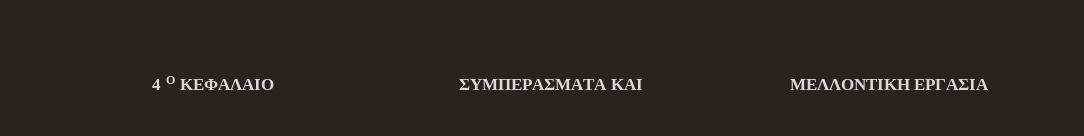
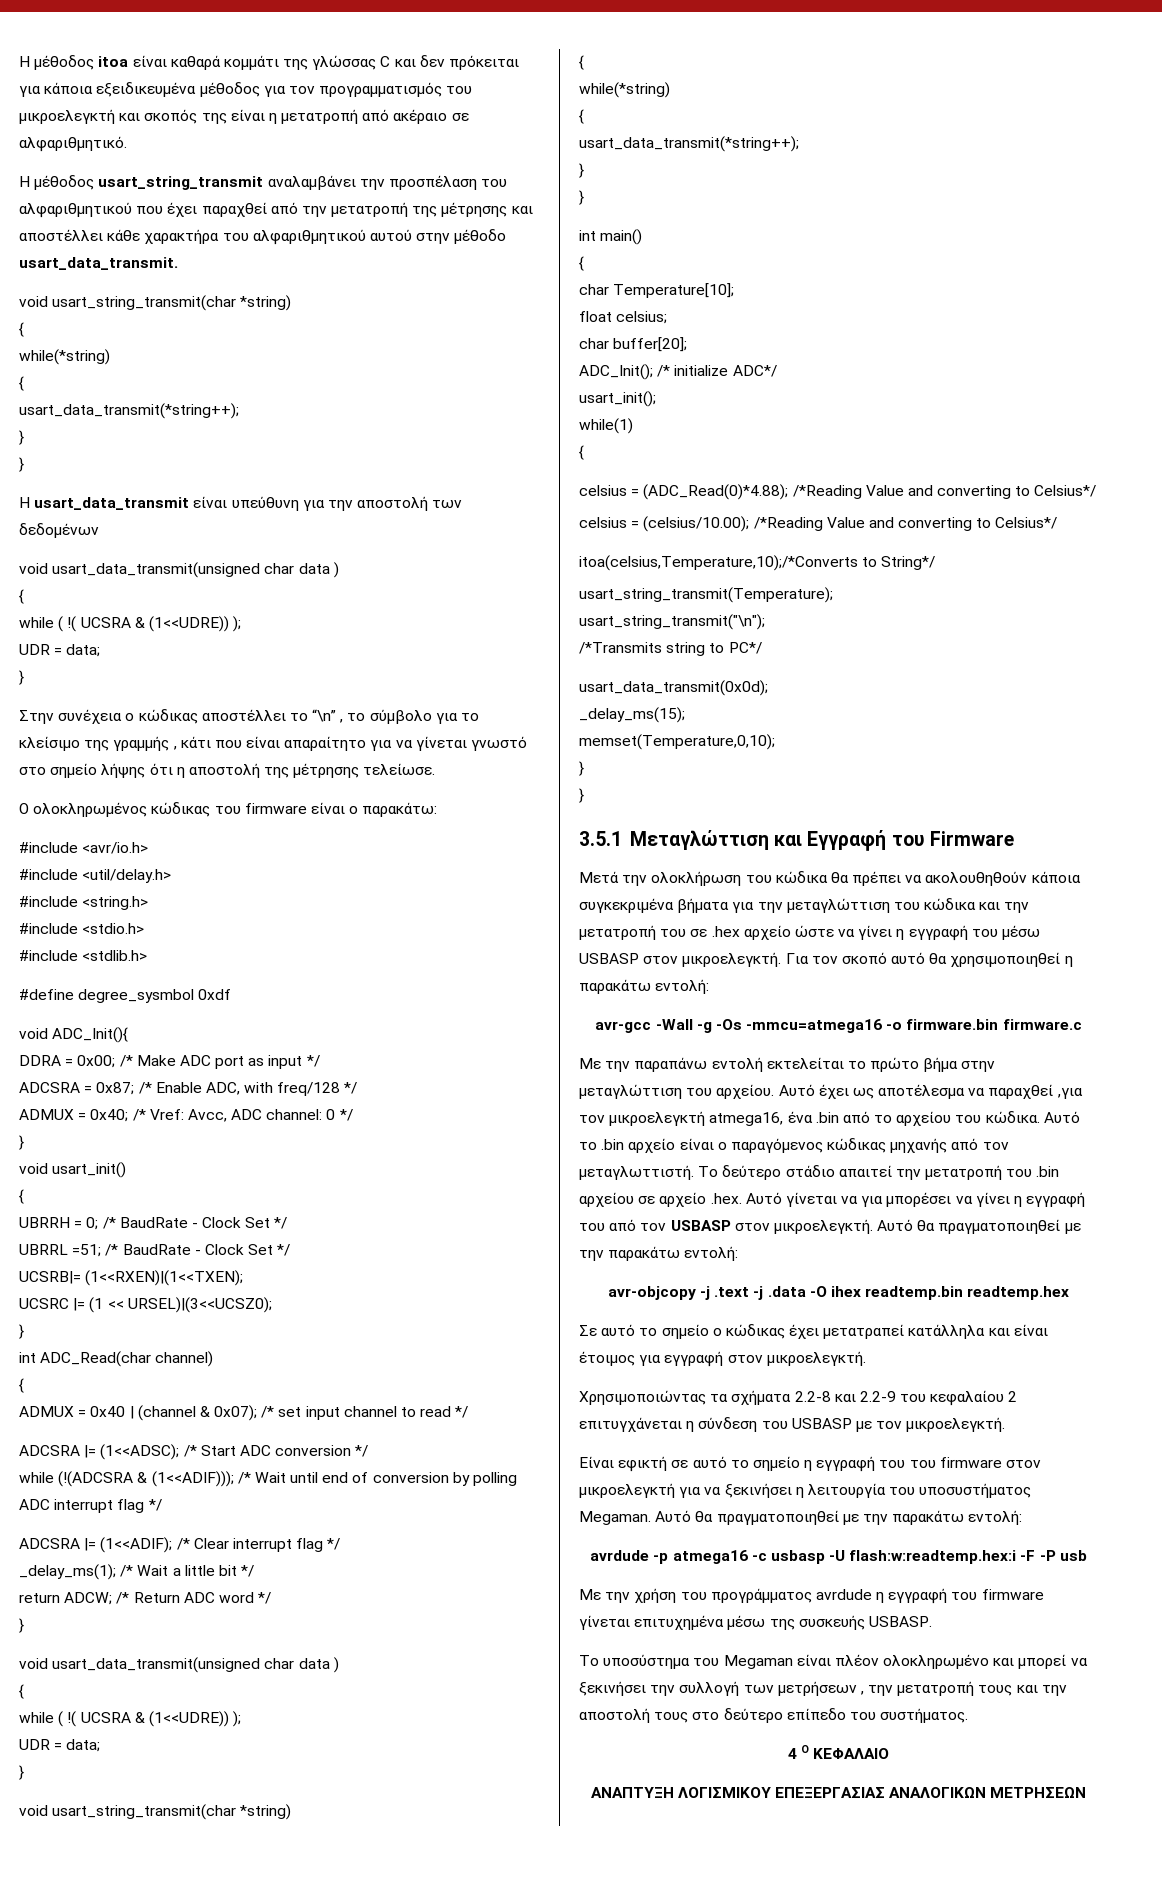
[152,76,274,90] [459,79,990,90] 4 Ο ΚΕΦΑΛΑΙΟ // ΣΥΜΠΕΡΑΣΜΑΤΑ ΚΑΙ ΜΕΛΛΟΝΤΙΚΗ ΕΡΓΑΣΙΑ -> [19,55,520,70] [19,82,473,97] [19,109,469,124] [19,136,127,152] [19,175,508,190] [19,202,533,218] [19,229,507,245] [19,257,178,270] [19,295,292,311] [19,322,24,337] [19,349,110,365] [19,376,24,391] [19,403,239,419] [19,430,24,445] [19,457,24,472] [19,496,463,511] [19,523,99,538] [19,562,339,578] [19,589,24,604] [19,616,242,632] [19,644,101,657] [19,670,24,685] [19,709,480,724] [19,736,528,751] [19,763,436,778] [19,802,438,817] [19,842,149,854] [19,869,172,883] [19,896,149,910] [19,923,145,934] [19,950,148,961] [19,989,232,1003] [19,1027,129,1043] [19,1055,320,1069] [19,1082,358,1096] [19,1109,353,1122] [19,1135,24,1150] [19,1162,127,1178] [19,1189,24,1204] [19,1217,288,1230] [19,1244,291,1257] [19,1270,244,1286] [19,1297,272,1313] [19,1324,24,1339] [19,1351,214,1367] [19,1378,24,1393] [19,1405,469,1421] [19,1444,369,1460] [19,1471,518,1487] [19,1499,162,1513] [19,1537,341,1553] [19,1564,255,1580] [19,1592,272,1605] [19,1618,24,1633] [19,1657,339,1673] [19,1684,24,1699] [19,1711,242,1727] [19,1739,101,1752] [19,1765,24,1780] [19,1804,292,1820] [579,55,584,70] [579,82,670,98] [579,109,584,124] [579,136,799,152] [579,163,584,178] [579,190,584,205] [579,229,643,245] [579,256,584,271] [579,283,735,298] [579,311,668,324] [579,337,688,352] [579,364,777,380] [579,391,656,407] [579,418,633,434] [579,445,584,460] [579,484,1097,500] [579,516,1058,532] [579,555,936,571] [579,587,833,603] [579,614,765,630] [579,642,762,656] [579,680,768,696] [579,707,685,723] [579,734,775,750] [579,761,584,776] [579,788,584,803] [579,830,1014,851] [579,871,1081,886] [579,898,1030,913] [579,925,1041,941] [579,952,1073,967] [579,979,710,994] [595,1019,1082,1033] [579,1057,996,1072] [579,1084,1083,1099] [579,1111,1080,1126] [579,1138,1009,1153] [579,1165,1060,1180] [579,1192,1086,1208] [579,1219,1081,1234] [579,1246,739,1261] [607,1286,1070,1300] [579,1324,1048,1339] [579,1351,866,1367] [579,1390,1018,1406] [579,1417,1006,1432] [579,1456,1042,1472] [579,1483,1032,1498] [579,1510,1023,1525] [590,1550,1087,1564] [579,1588,1044,1604] [579,1615,932,1630] [579,1654,1088,1669] [579,1681,1067,1696] [579,1708,969,1723] [787,1745,890,1759] [590,1787,1087,1798] Η μέθοδος itoa είναι καθαρά κομμάτι της γλώσσας C και δεν πρόκειται για κάποια εξειδικευμένα μέθοδος για τον προγραμματισμός του μικροελεγκτή και σκοπός της είναι η μετατροπή από ακέραιο σε αλφαριθμητικό. // Η μέθοδος usart_string_transmit αναλαμβάνει την προσπέλαση του αλφαριθμητικού που έχει παραχθεί από την μετατροπή της μέτρησης και αποστέλλει κάθε χαρακτήρα του αλφαριθμητικού αυτού στην μέθοδο usart_data_transmit. // void usart_string_transmit(char *string) // { // while(*string) // { // usart_data_transmit(*string++); // } // } // Η usart_data_transmit είναι υπεύθυνη για την αποστολή των δεδομένων // void usart_data_transmit(unsigned char data ) // { // while ( !( UCSRA & (1<<UDRE)) ); // UDR = data; // } // Στην συνέχεια ο κώδικας αποστέλλει το “\n” , το σύμβολο για το κλείσιμο της γραμμής , κάτι που είναι απαραίτητο για να γίνεται γνωστό στο σημείο λήψης ότι η αποστολή της μέτρησης τελείωσε. // Ο ολοκληρωμένος κώδικας του firmware είναι ο παρακάτω: // #include <avr/io.h> // #include <util/delay.h> // #include <string.h> // #include <stdio.h> // #include <stdlib.h> // #define degree_sysmbol 0xdf // void ADC_Init(){ // DDRA = 0x00; /* Make ADC port as input */ // ADCSRA = 0x87; /* Enable ADC, with freq/128 */ // ADMUX = 0x40; /* Vref: Avcc, ADC channel: 0 */ // } // void usart_init() // { // UBRRH = 0; /* BaudRate - Clock Set */ // UBRRL =51; /* BaudRate - Clock Set */ // UCSRB|= (1<<RXEN)|(1<<TXEN); // UCSRC |= (1 << URSEL)|(3<<UCSZ0); // } // int ADC_Read(char channel) // { // ADMUX = 0x40 | (channel & 0x07); /* set input channel to read */ // ADCSRA |= (1<<ADSC); /* Start ADC conversion */ // while (!(ADCSRA & (1<<ADIF))); /* Wait until end of conversion by polling ADC interrupt flag */ // ADCSRA |= (1<<ADIF); /* Clear interrupt flag */ // _delay_ms(1); /* Wait a little bit */ // return ADCW; /* Return ADC word */ // } // void usart_data_transmit(unsigned char data ) // { // while ( !( UCSRA & (1<<UDRE)) ); // UDR = data; // } // void usart_string_transmit(char *string) // { // while(*string) // { // usart_data_transmit(*string++); // } // } // int main() // { // char Temperature[10]; // float celsius; // char buffer[20]; // ADC_Init(); /* initialize ADC*/ // usart_init(); // while(1) // { // celsius = (ADC_Read(0)*4.88); /*Reading Value and converting to Celsius*/ // celsius = (celsius/10.00); /*Reading Value and converting to Celsius*/ // itoa(celsius,Temperature,10);/*Converts to String*/ // usart_string_transmit(Temperature); // usart_string_transmit("\n"); // /*Transmits string to PC*/ // usart_data_transmit(0x0d); // _delay_ms(15); // memset(Temperature,0,10); // } // } // 3.5.1 Μεταγλώττιση και Εγγραφή του Firmware // Μετά την ολοκλήρωση του κώδικα θα πρέπει να ακολουθηθούν κάποια συγκεκριμένα βήματα για την μεταγλώττιση του κώδικα και την μετατροπή του σε .hex αρχείο ώστε να γίνει η εγγραφή του μέσω USBASP στον μικροελεγκτή. Για τον σκοπό αυτό θα χρησιμοποιηθεί η παρακάτω εντολή: // avr-gcc -Wall -g -Os -mmcu=atmega16 -o firmware.bin firmware.c // Με την παραπάνω εντολή εκτελείται το πρώτο βήμα στην μεταγλώττιση του αρχείου. Αυτό έχει ως αποτέλεσμα να παραχθεί ,για τον μικροελεγκτή atmega16, ένα .bin από το αρχείου του κώδικα. Αυτό το .bin αρχείο είναι ο παραγόμενος κώδικας μηχανής από τον μεταγλωττιστή. Το δεύτερο στάδιο απαιτεί την μετατροπή του .bin αρχείου σε αρχείο .hex. Αυτό γίνεται να για μπορέσει να γίνει η εγγραφή του από τον USBASP στον μικροελεγκτή. Αυτό θα πραγματοποιηθεί με την παρακάτω εντολή: // avr-objcopy -j .text -j .data -O ihex readtemp.bin readtemp.hex // Σε αυτό το σημείο ο κώδικας έχει μετατραπεί κατάλληλα και είναι έτοιμος για εγγραφή στον μικροελεγκτή. // Χρησιμοποιώντας τα σχήματα 2.2-8 και 2.2-9 του κεφαλαίου 2 επιτυγχάνεται η σύνδεση του USBASP με τον μικροελεγκτή. // Είναι εφικτή σε αυτό το σημείο η εγγραφή του του firmware στον μικροελεγκτή για να ξεκινήσει η λειτουργία του υποσυστήματος Megaman. Αυτό θα πραγματοποιηθεί με την παρακάτω εντολή: // avrdude -p atmega16 -c usbasp -U flash:w:readtemp.hex:i -F -P usb // Με την χρήση του προγράμματος avrdude η εγγραφή του firmware γίνεται επιτυχημένα μέσω της συσκευής USBASP. // Το υποσύστημα του Megaman είναι πλέον ολοκληρωμένο και μπορεί να ξεκινήσει την συλλογή των μετρήσεων , την μετατροπή τους και την αποστολή τους στο δεύτερο επίπεδο του συστήματος. // 4 Ο ΚΕΦΑΛΑΙΟ // ΑΝΑΠΤΥΞΗ ΛΟΓΙΣΜΙΚΟΥ ΕΠΕΞΕΡΓΑΣΙΑΣ ΑΝΑΛΟΓΙΚΩΝ ΜΕΤΡΗΣΕΩΝ

